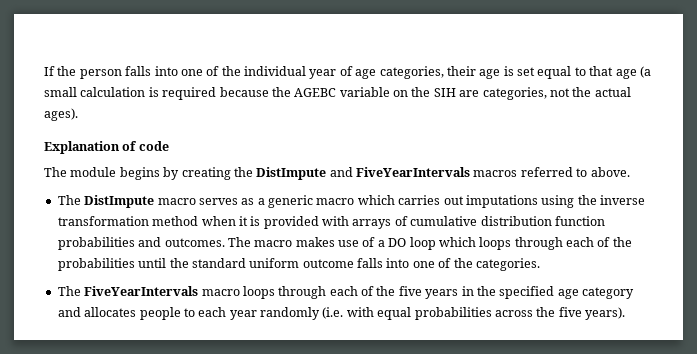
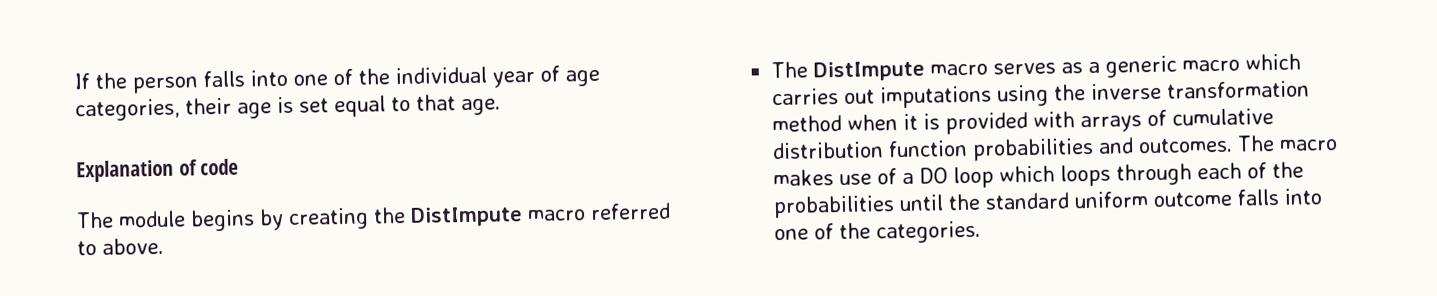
[615,66,651,79] [44,87,631,100] [44,108,78,121] age (a small calculation is required because the AGEBC variable on the SIH are categories, not the actual ages). -> [461,98,501,116] age.
[329,167,518,177] and FiveYearIntervals macros -> [527,209,586,222] macro
[57,286,634,299] [57,307,625,320] // The FiveYearIntervals macro loops through each of the five years in the specified age category and allocates people to each year randomly (i.e. with equal probabilities across the five years). -> (982, 232) none

